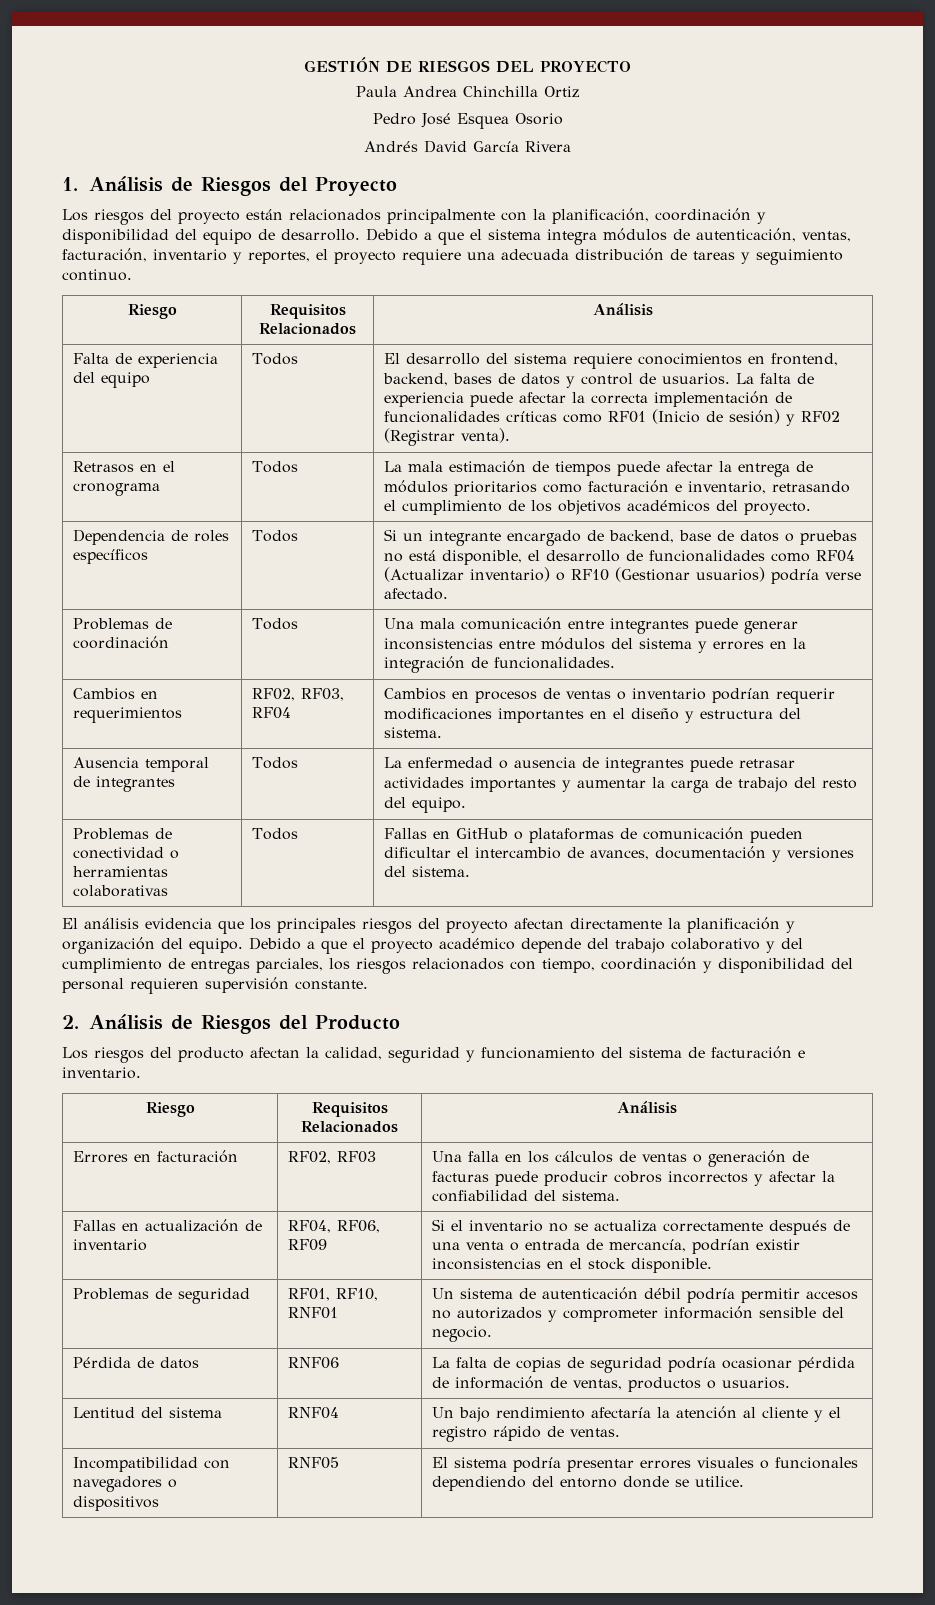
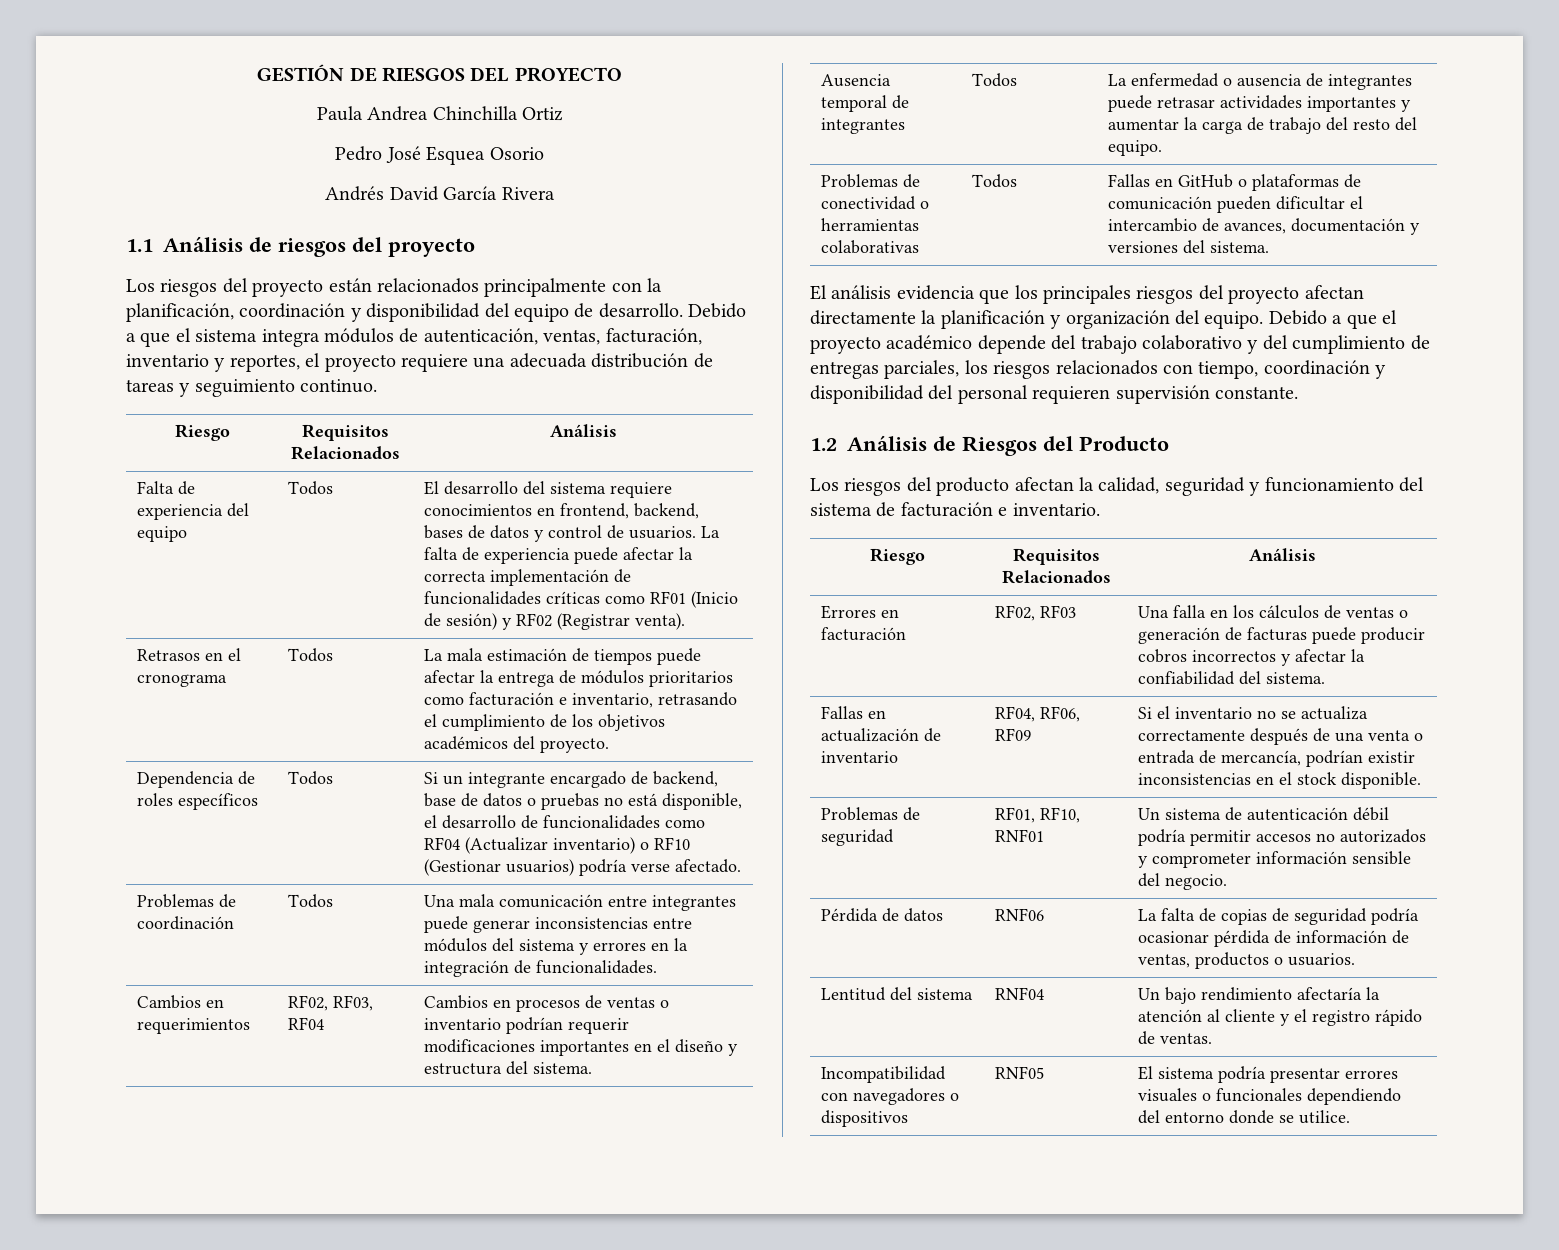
[62,176,397,196] 1. Análisis de Riesgos del Proyecto -> [126,236,475,257] 1.1 Análisis de riesgos del proyecto
[62,1015,79,1029] 2. -> [810,438,837,451] 1.2

